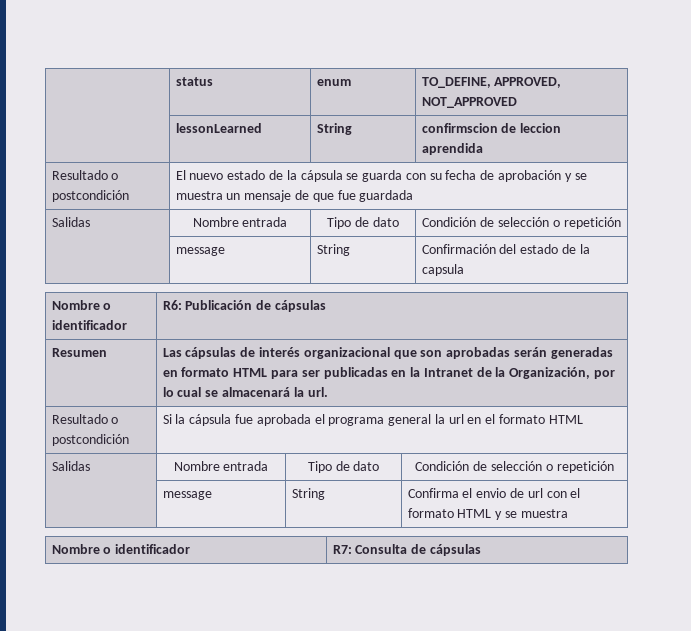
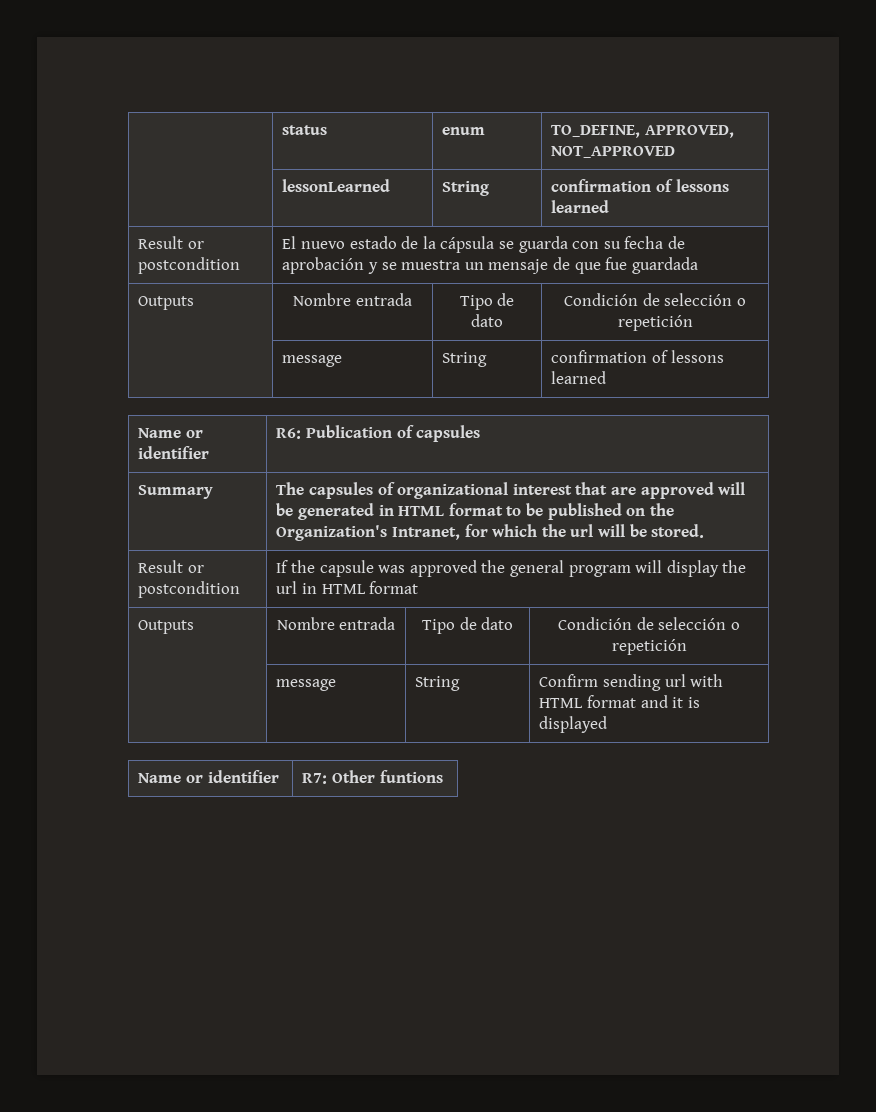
[421,123,562,133] [421,143,483,155] [51,170,119,180] [51,190,129,202] confirmscion de leccion aprendida // Resultado o postcondición -> [551,179,729,192] [551,200,610,213] [138,236,204,249] [138,257,241,274] confirmation of lessons learned // Result or postcondition
[51,217,90,227] Salidas -> [138,296,195,310] Outputs
[421,244,590,254] [421,264,464,276] [51,300,112,310] [51,320,127,330] [162,300,326,312] [51,348,107,357] [162,347,613,359] [162,367,616,379] [162,387,328,397] [51,414,119,424] [51,434,129,446] [162,414,583,426] [51,461,90,471] Confirmación del estado de la capsula // Nombre o identificador | R6: Publicación de cápsulas // Resumen | Las cápsulas de interés organizacional que son aprobadas serán generadas en formato HTML para ser publicadas en la Intranet de la Organización, por lo cual se almacenará la url. // Resultado o postcondición | Si la cápsula fue aprobada el programa general la url en el formato HTML // Salidas -> [551,350,724,363] [551,371,607,384] [138,428,203,438] [138,446,210,459] [276,425,481,442] [138,485,214,499] [276,482,746,499] [276,503,674,520] [276,524,705,541] [138,560,204,573] [138,581,241,598] [276,560,747,577] [276,581,419,594] [138,620,195,634] confirmation of lessons learned // Name or identifier | R6: Publication of capsules // Summary | The capsules of organizational interest that are approved will be generated in HTML format to be published on the Organization's Intranet, for which the url will be stored. // Result or postcondition | If the capsule was approved the general program will display the url in HTML format // Outputs
[407,488,581,498] [407,508,568,520] [51,544,191,554] [332,544,481,556] Confirma el envio de url con el formato HTML y se muestra // Nombre o identificador | R7: Consulta de cápsulas -> [539,674,724,691] [539,695,700,708] [539,716,608,733] [138,770,279,783] [302,770,443,784] Confirm sending url with HTML format and it is displayed // Name or identifier | R7: Other funtions

